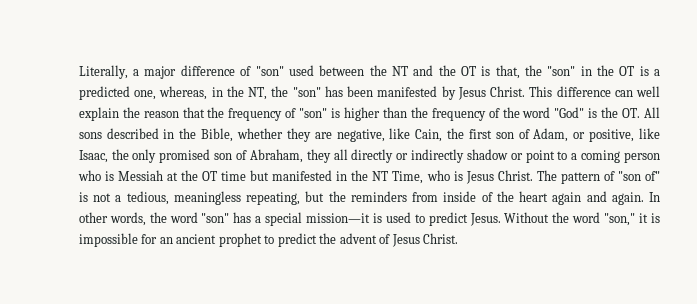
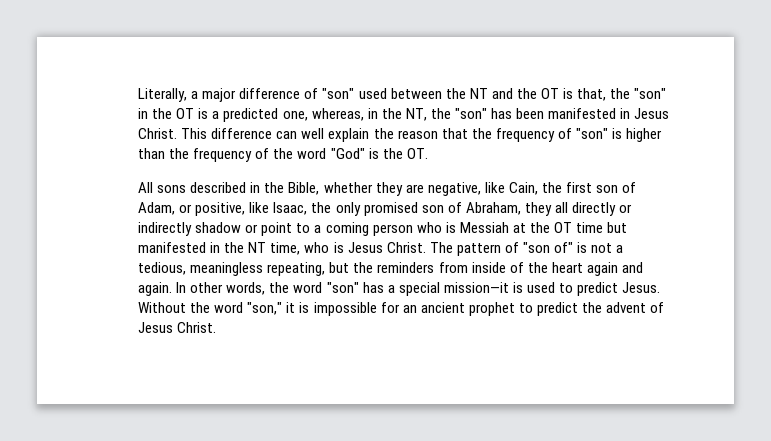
[441,86,456,100] by -> [620,108,631,119] in
(641, 113) none -> (428, 153) //
[392,171,424,184] Time, -> [270,242,301,255] time,

